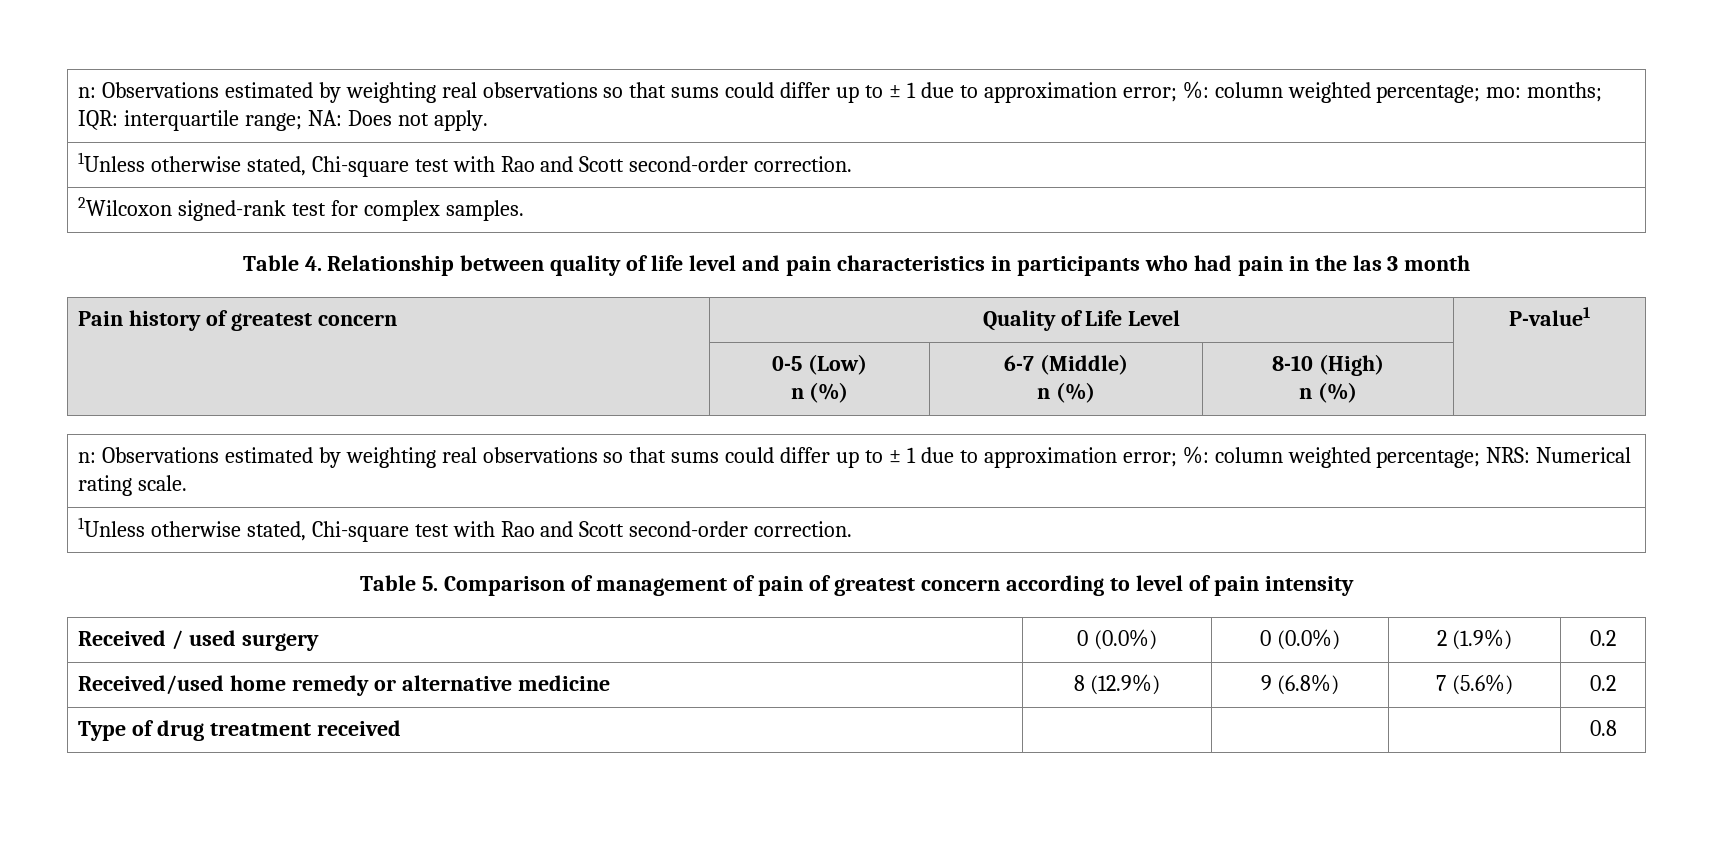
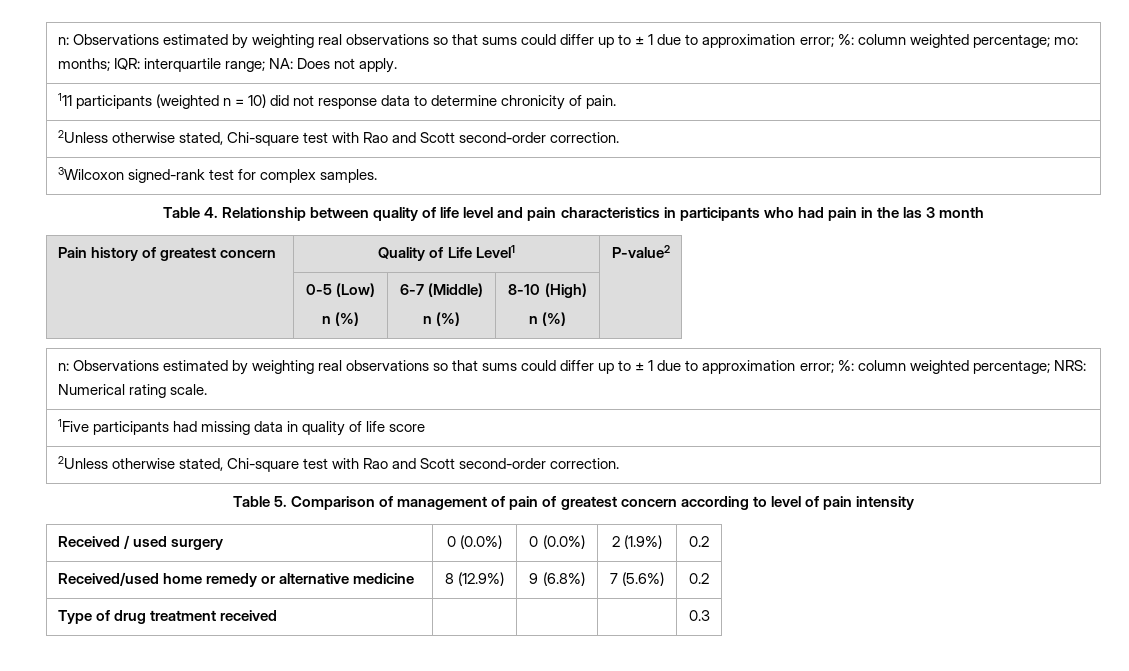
[77,152,145,172] 1Unless -> [57,93,617,110] [57,130,108,143] 111 participants (weighted n = 10) did not response data to determine chronicity of pain. // 2Unless
[77,197,172,216] 2Wilcoxon -> [57,167,124,180] 3Wilcoxon
[1128,310,1181,326] [1509,307,1590,326] Level | P-value1 -> [475,245,515,258] [611,245,670,258] Level1 | P-value2
[77,517,145,537] 1Unless -> [57,419,426,436] [57,456,108,469] 1Five participants had missing data in quality of life score // 2Unless
[1589,720,1617,736] 0.8 -> [688,610,710,621] 0.3

